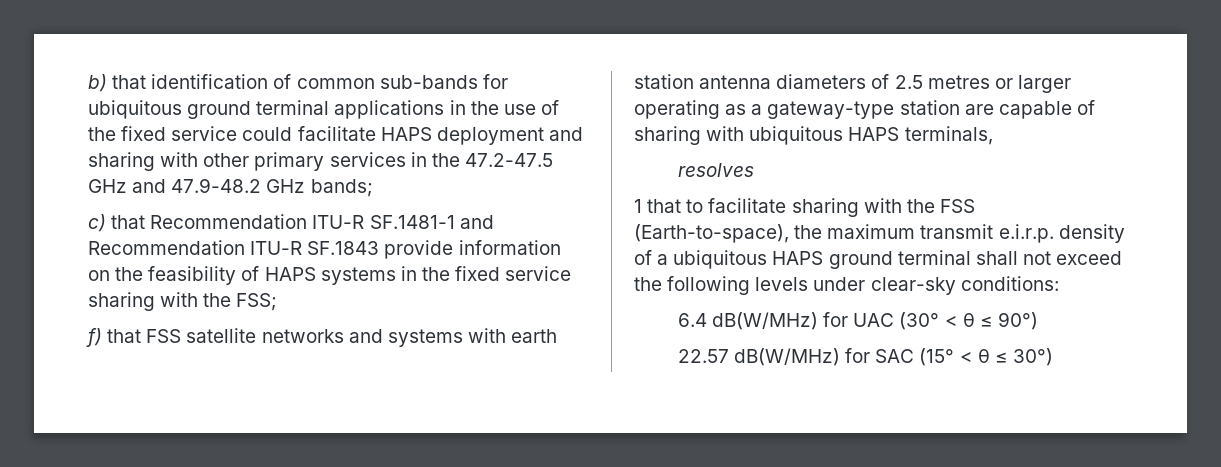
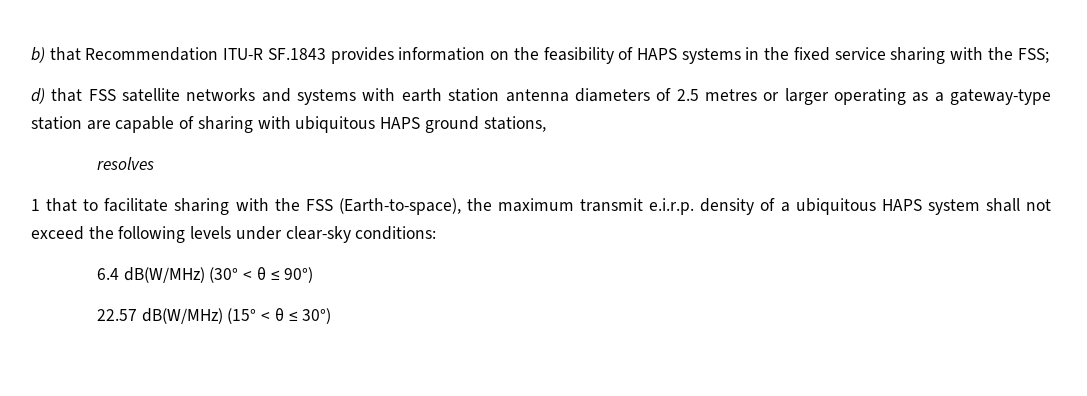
[151,74,508,89] [88,100,559,119] [88,126,583,145] [88,152,553,171] [88,178,373,197] [88,214,494,232] [88,240,454,259] identification of common sub-bands for ubiquitous ground terminal applications in the use of the fixed service could facilitate HAPS deployment and sharing with other primary services in the 47.2-47.5 GHz and 47.9-48.2 GHz bands; // c) that Recommendation ITU-R SF.1481-1 and Recommendation ITU-R SF.1843 provide -> [85,47,394,64] Recommendation ITU-R SF.1843 provides
[86,328,102,347] f) -> [31,88,45,104] d)
[904,126,993,145] terminals, -> [424,116,546,133] ground stations,
[828,250,971,269] ground terminal -> [927,199,980,215] system
[823,312,895,327] for UAC -> (205, 275) none
[845,348,915,363] for SAC -> (223, 316) none

